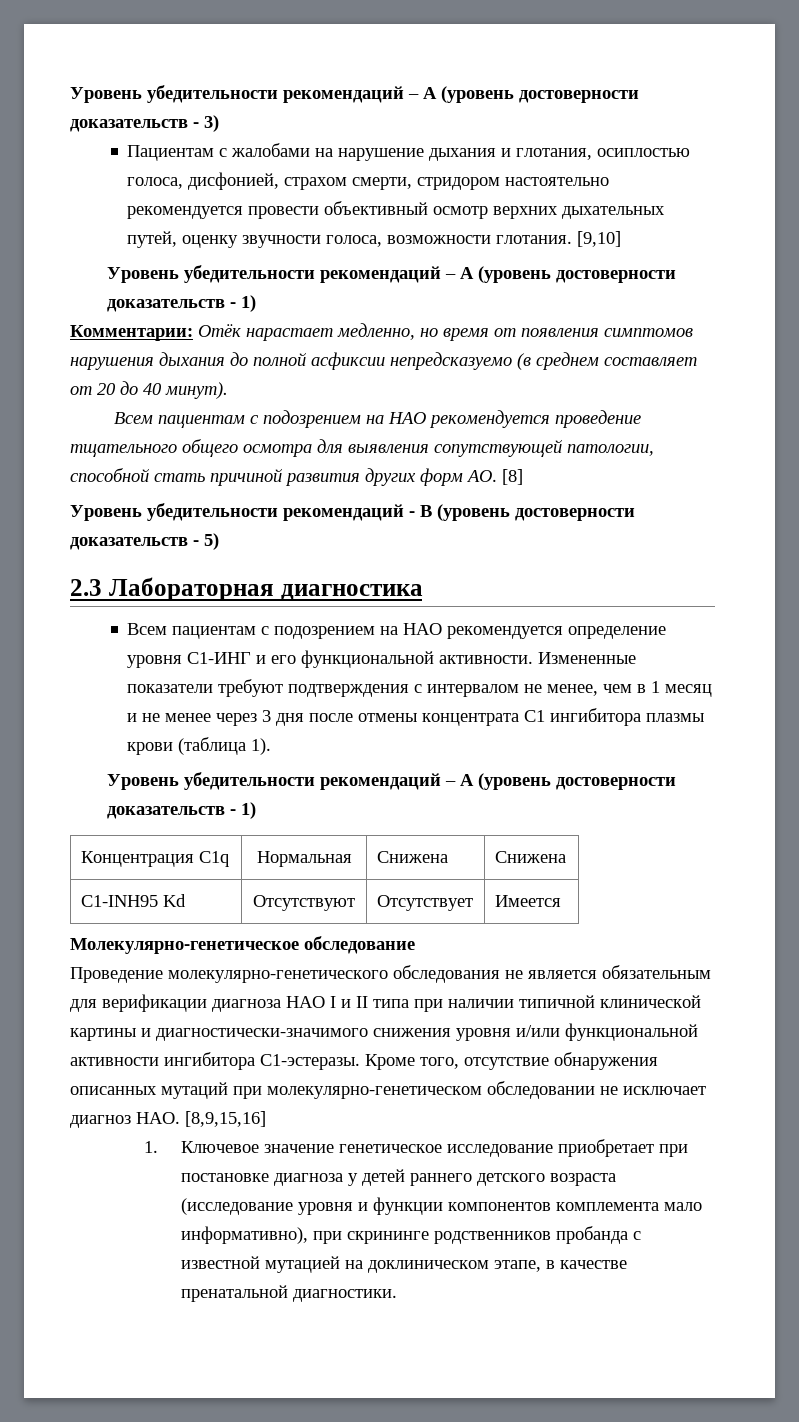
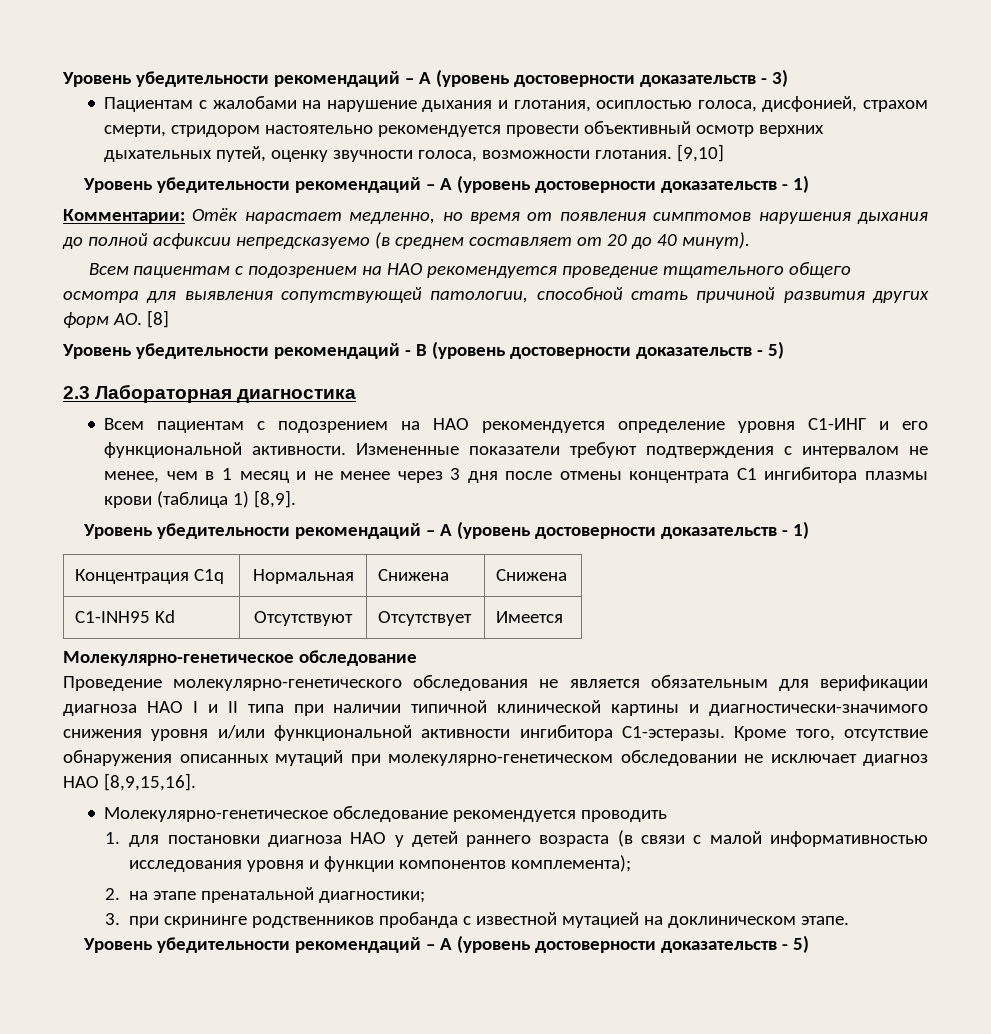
[251,738,272,755] 1). -> [233,490,297,508] 1) [8,9].
[136,1111,266,1127] [143,1139,688,1157] [180,1169,616,1186] [180,1197,702,1215] [180,1226,308,1244] НАО. [8,9,15,16] // 1. Ключевое значение генетическое исследование приобретает при постановке диагноза у детей раннего детского возраста (исследование уровня и функции компонентов комплемента мало информативно), -> [63,773,196,791] [104,806,668,822] [105,830,928,847] [129,855,632,872] [105,887,426,903] [105,913,121,925] НАО [8,9,15,16]. // Молекулярно-генетическое обследование рекомендуется проводить // 1. для постановки диагноза НАО у детей раннего возраста (в связи с малой информативностью исследования уровня и функции компонентов комплемента); // 2. на этапе пренатальной диагностики; // 3.
[493,1260,627,1272] [180,1285,397,1302] этапе, в качестве пренатальной диагностики. -> [801,916,850,925] [83,935,810,953] этапе. // Уровень убедительности рекомендаций – А (уровень достоверности доказательств - 5)

